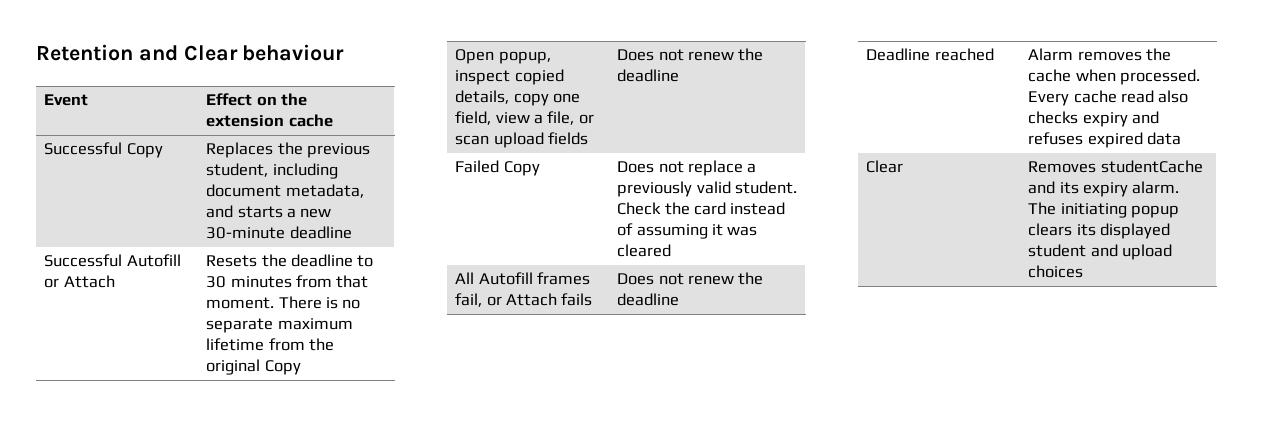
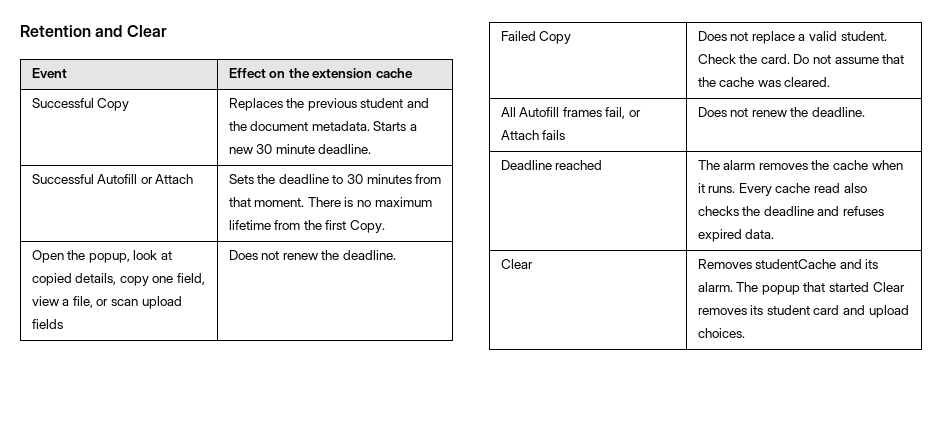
[242,44,345,61] behaviour -> (167, 31) none
[206,163,338,179] [206,184,364,198] [206,205,332,218] [206,226,352,239] student, including document metadata, and starts a new 30-minute deadline -> [360,98,430,108] [228,121,418,131] [228,144,372,154] student and the document metadata. Starts a new 30 minute deadline.
[206,255,258,267] Resets -> [228,174,254,184] Sets
[206,318,274,333] separate -> (372, 203) none
[206,359,301,375] original Copy -> [325,220,386,233] first Copy.
[498,51,551,64] [455,70,511,85] popup, inspect -> [67,250,173,263] the popup, look at
[617,69,680,82] deadline -> [343,250,397,260] deadline.
[617,181,693,197] previously -> (806, 37) none
[694,202,786,215] [617,223,758,239] [617,244,672,257] card instead of assuming it was cleared -> [760,54,905,64] [697,77,831,87] card. Do not assume that the cache was cleared.
[617,293,680,306] deadline -> [812,107,866,117] deadline.
[1028,48,1074,61] Alarm -> [697,160,756,170] The alarm
[1120,69,1201,85] processed. -> [697,183,736,193] it runs.
[1082,112,1128,127] expiry -> [742,206,814,216] the deadline
[1147,132,1182,145] data -> [745,229,775,239] data.
[1083,182,1129,197] expiry -> (879, 264) none
[1060,203,1180,218] [1028,223,1171,239] [1028,244,1087,257] initiating popup clears its displayed student -> [761,282,905,295] [697,305,840,315] popup that started Clear removes its student card
[1028,265,1084,278] choices -> [697,328,745,338] choices.

